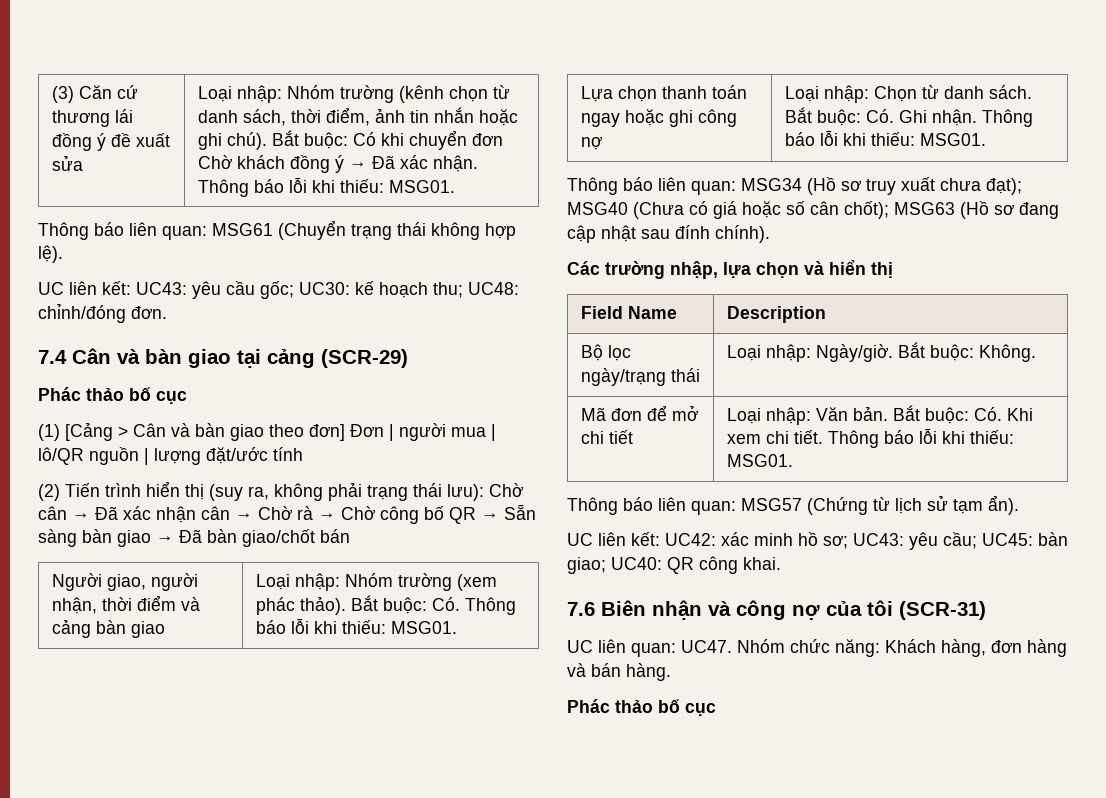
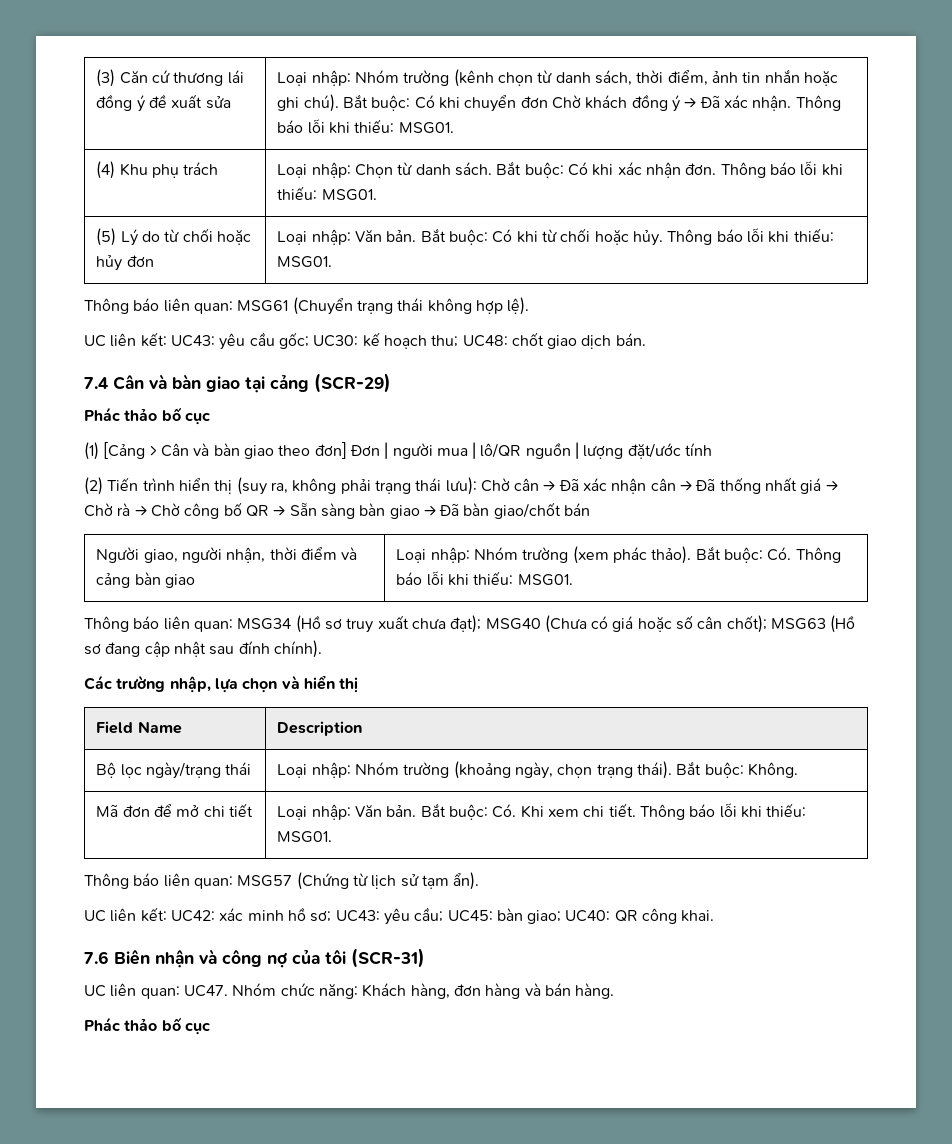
(455, 186) none -> [96,161,219,179] [277,161,843,178] [277,186,377,201] [96,228,252,246] [96,255,154,271] [277,228,834,246] [277,256,333,268] // (4) Khu phụ trách | Loại nhập: Chọn từ danh sách. Bắt buộc: Có khi xác nhận đơn. Thông báo lỗi khi thiếu: MSG01. // (5) Lý do từ chối hoặc hủy đơn | Loại nhập: Văn bản. Bắt buộc: Có khi từ chối hoặc hủy. Thông báo lỗi khi thiếu: MSG01.
[38,303,167,323] chỉnh/đóng đơn. -> [511,332,646,349] chốt giao dịch bán.
(253, 516) none -> [695,477,838,494] Đã thống nhất giá →
[580,85,747,102] [580,109,737,127] [580,137,602,150] [784,85,1032,103] [784,107,1033,127] [784,130,986,146] // Lựa chọn thanh toán ngay hoặc ghi công nợ | Loại nhập: Chọn từ danh sách. Bắt buộc: Có. Ghi nhận. Thông báo lỗi khi thiếu: MSG01. -> (573, 580) none
[815,344,893,362] Ngày/giờ. -> [355,761,672,779] Nhóm trường (khoảng ngày, chọn trạng thái).

